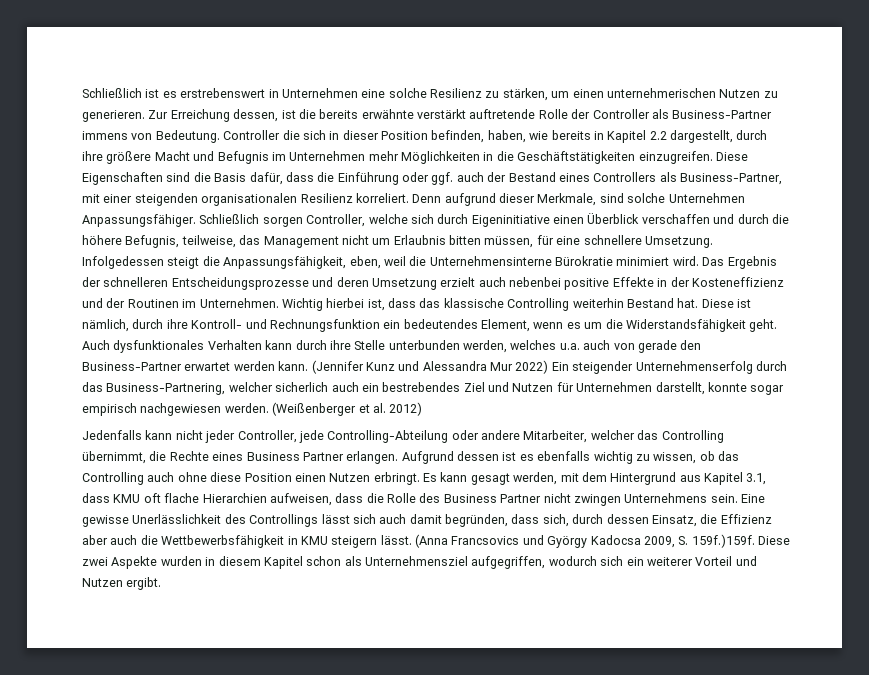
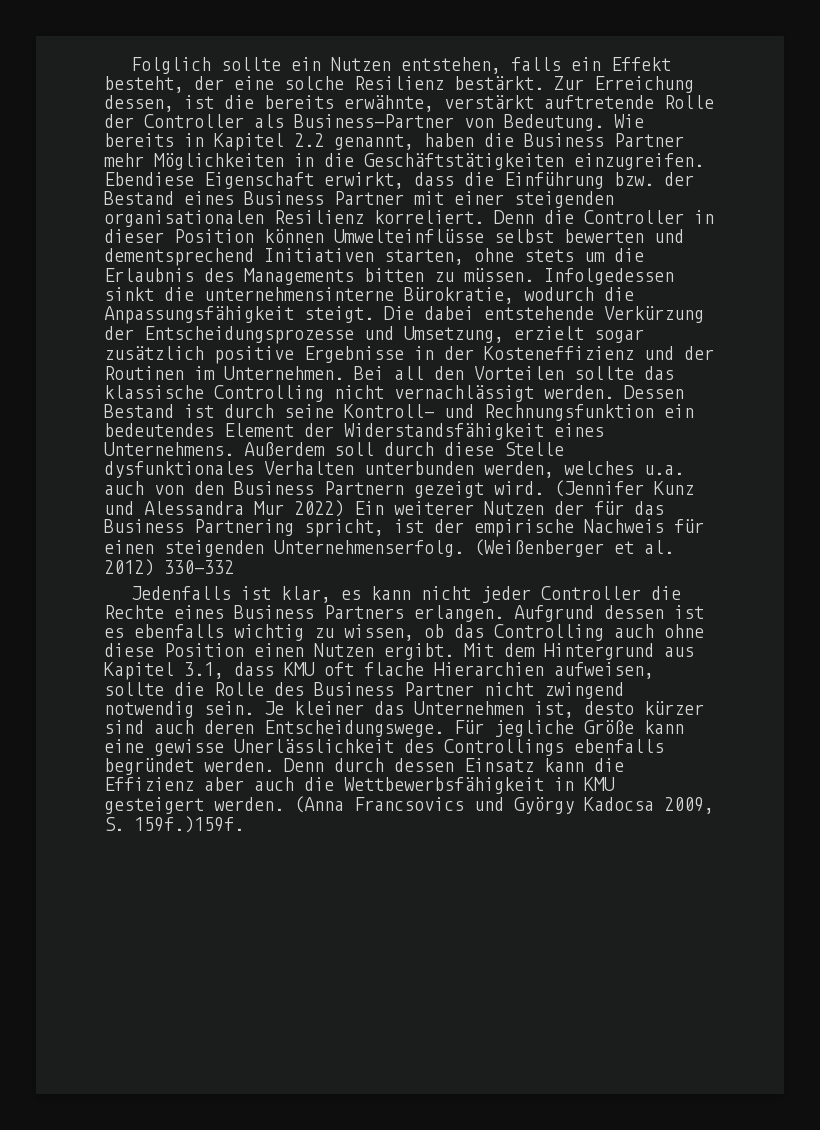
[82,88,778,101] [82,110,145,122] Schließlich ist es erstrebenswert in Unternehmen eine solche Resilienz zu stärken, um einen unternehmerischen Nutzen zu generieren. -> [131,57,672,74] [104,76,544,93] Folglich sollte ein Nutzen entstehen, falls ein Effekt besteht, der eine solche Resilienz bestärkt.
[361,109,414,119] erwähnte -> [344,95,434,112] erwähnte,
[82,131,128,140] immens -> (454, 121) none
[223,130,768,143] [82,151,366,164] Controller die sich in dieser Position befinden, haben, wie bereits in Kapitel 2.2 dargestellt, durch ihre größere Macht und Befugnis im Unternehmen -> [614,114,644,128] [104,133,684,151] Wie bereits in Kapitel 2.2 genannt, haben die Business Partner
[715,152,748,161] [82,172,782,185] Diese Eigenschaften sind die Basis dafür, dass die Einführung oder ggf. auch der Bestand eines Controllers als Business-Partner, -> [104,172,694,189] [104,191,404,205] Ebendiese Eigenschaft erwirkt, dass die Einführung bzw. der Bestand eines Business Partner
[444,193,745,206] [82,213,789,227] [82,235,713,248] [82,256,777,269] [82,277,654,290] aufgrund dieser Merkmale, sind solche Unternehmen Anpassungsfähiger. Schließlich sorgen Controller, welche sich durch Eigeninitiative einen Überblick verschaffen und durch die höhere Befugnis, teilweise, das Management nicht um Erlaubnis bitten müssen, für eine schnellere Umsetzung. Infolgedessen steigt die Anpassungsfähigkeit, eben, weil die Unternehmensinterne Bürokratie minimiert wird. Das Ergebnis der schnelleren Entscheidungsprozesse und deren Umsetzung erzielt auch nebenbei positive Effekte -> [544,210,714,224] [104,229,684,243] [104,248,644,266] [104,268,674,285] [104,287,634,304] [104,306,704,324] [104,326,644,344] [104,346,404,364] die Controller in dieser Position können Umwelteinflüsse selbst bewerten und dementsprechend Initiativen starten, ohne stets um die Erlaubnis des Managements bitten zu müssen. Infolgedessen sinkt die unternehmensinterne Bürokratie, wodurch die Anpassungsfähigkeit steigt. Die dabei entstehende Verkürzung der Entscheidungsprozesse und Umsetzung, erzielt sogar zusätzlich positive Ergebnisse
[281,298,751,311] [82,319,188,332] Wichtig hierbei ist, dass das klassische Controlling weiterhin Bestand hat. Diese ist nämlich, durch ihre -> [354,366,674,380] [104,385,684,402] [104,404,334,418] Bei all den Vorteilen sollte das klassische Controlling nicht vernachlässigt werden. Dessen Bestand ist durch seine
[481,319,778,332] [82,340,386,353] Element, wenn es um die Widerstandsfähigkeit geht. Auch dysfunktionales Verhalten kann durch ihre Stelle -> [224,423,604,440] [104,442,564,456] [104,461,354,478] Element der Widerstandsfähigkeit eines Unternehmens. Außerdem soll durch diese Stelle dysfunktionales Verhalten
[637,340,702,353] [82,361,309,371] gerade den Business-Partner erwartet werden kann. -> [194,481,544,498] den Business Partnern gezeigt wird.
[572,361,787,374] [82,382,785,395] [82,403,269,416] steigender Unternehmenserfolg durch das Business-Partnering, welcher sicherlich auch ein bestrebendes Ziel und Nutzen für Unternehmen darstellt, konnte sogar empirisch nachgewiesen werden. -> [394,501,664,515] [104,519,704,537] [104,540,464,557] weiterer Nutzen der für das Business Partnering spricht, ist der empirische Nachweis für einen steigenden Unternehmenserfolg.
(423, 409) none -> [164,560,234,574] 330-332
[145,430,724,443] [82,451,146,464] kann nicht jeder Controller, jede Controlling-Abteilung oder andere Mitarbeiter, welcher das Controlling übernimmt, -> [241,586,642,603] ist klar, es kann nicht jeder Controller
[302,452,344,461] Partner -> [324,605,404,619] Partners
[373,472,579,485] erbringt. Es kann gesagt werden, mit -> [384,643,494,660] ergibt. Mit
[335,493,364,503] dass -> [104,682,164,696] sollte
[573,493,765,506] [82,514,697,527] zwingen Unternehmens sein. Eine gewisse Unerlässlichkeit des Controllings lässt sich auch damit begründen, dass sich, durch dessen Einsatz, -> [544,682,624,699] [104,701,704,718] [104,720,684,737] [104,739,664,756] [104,758,584,775] zwingend notwendig sein. Je kleiner das Unternehmen ist, desto kürzer sind auch deren Entscheidungswege. Für jegliche Größe kann eine gewisse Unerlässlichkeit des Controllings ebenfalls begründet werden. Denn durch dessen Einsatz kann
[331,535,412,548] steigern lässt. -> [104,797,284,814] gesteigert werden.
[758,536,790,545] [82,556,757,569] [82,577,162,590] Diese zwei Aspekte wurden in diesem Kapitel schon als Unternehmensziel aufgegriffen, wodurch sich ein weiterer Vorteil und Nutzen ergibt. -> (244, 824) none

